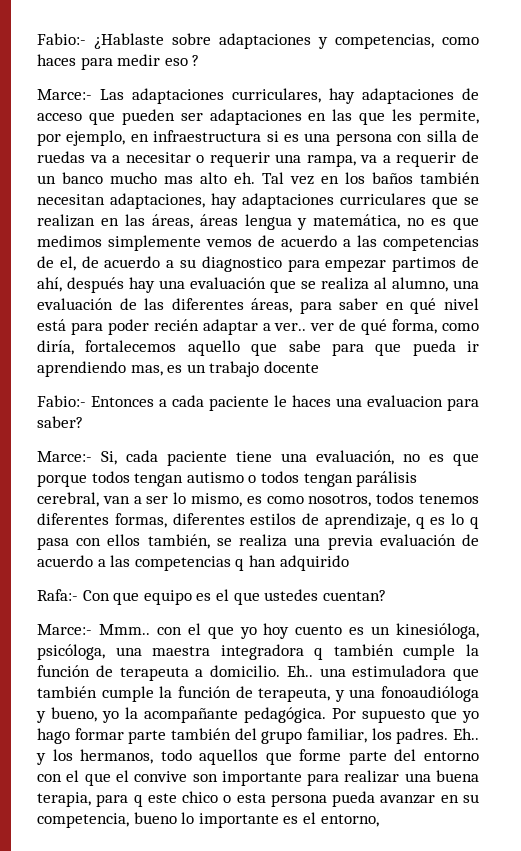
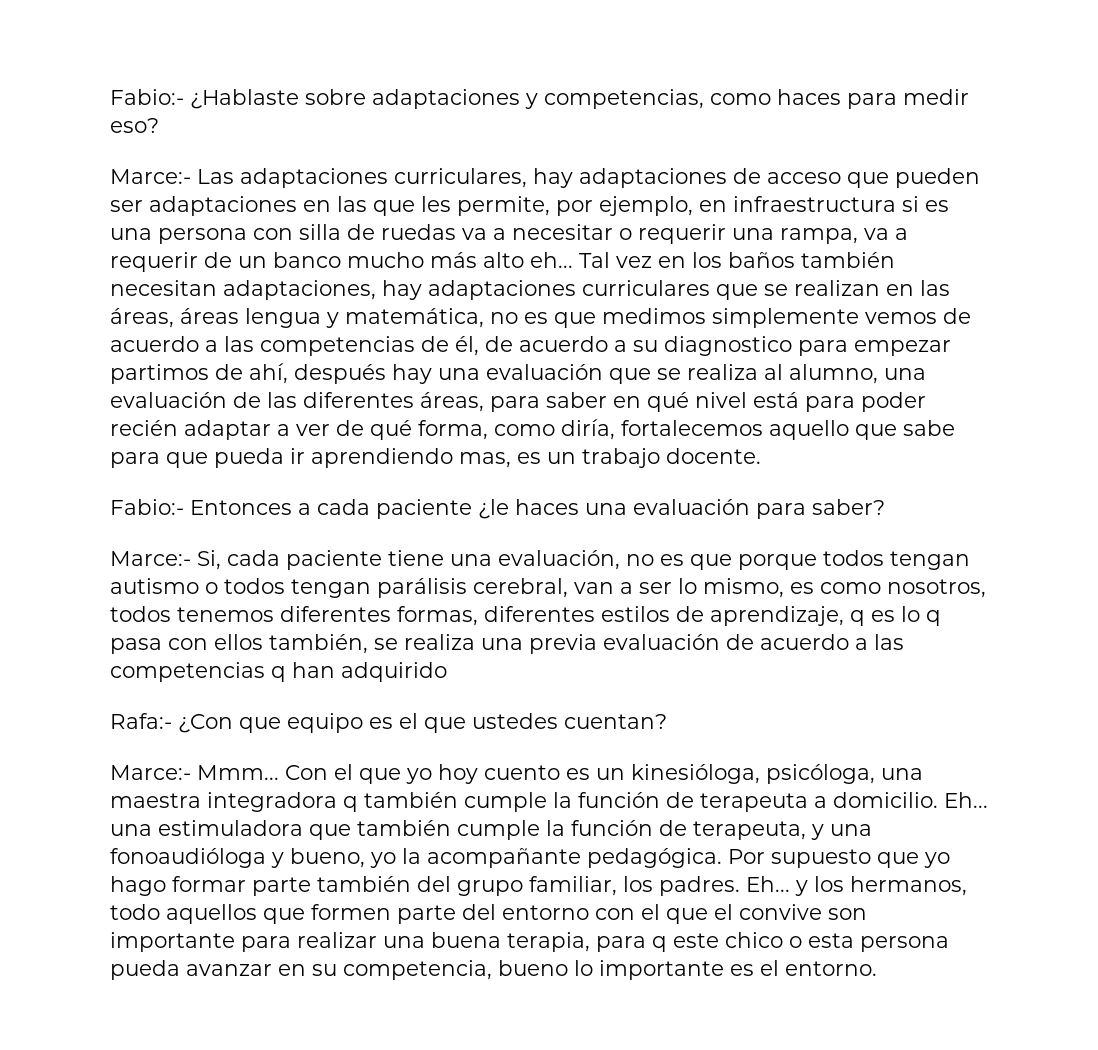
[164,55,200,66] eso ? -> [110,118,159,133] eso?
[164,172,255,184] mas alto eh. -> [430,252,573,268] más alto eh...
[59,256,76,271] el, -> [455,336,479,356] él,
[274,323,307,331] ver.. -> (290, 430) none
[263,361,319,373] docente -> [666,448,761,464] docente.
[274,395,287,407] le -> [478,499,509,519] ¿le
[367,395,443,407] evaluacion -> [633,499,750,515] evaluación
[82,590,110,601] Con -> [178,714,233,733] ¿Con
[98,624,182,635] Mmm.. con -> [197,765,328,780] Mmm... Con
[286,665,313,677] Eh.. -> [944,792,988,808] Eh...
[453,728,479,740] Eh.. -> [746,876,790,892] Eh...
[299,749,342,761] forme -> [311,904,391,920] formen
[320,814,379,827] entorno, -> [785,961,877,976] entorno.

